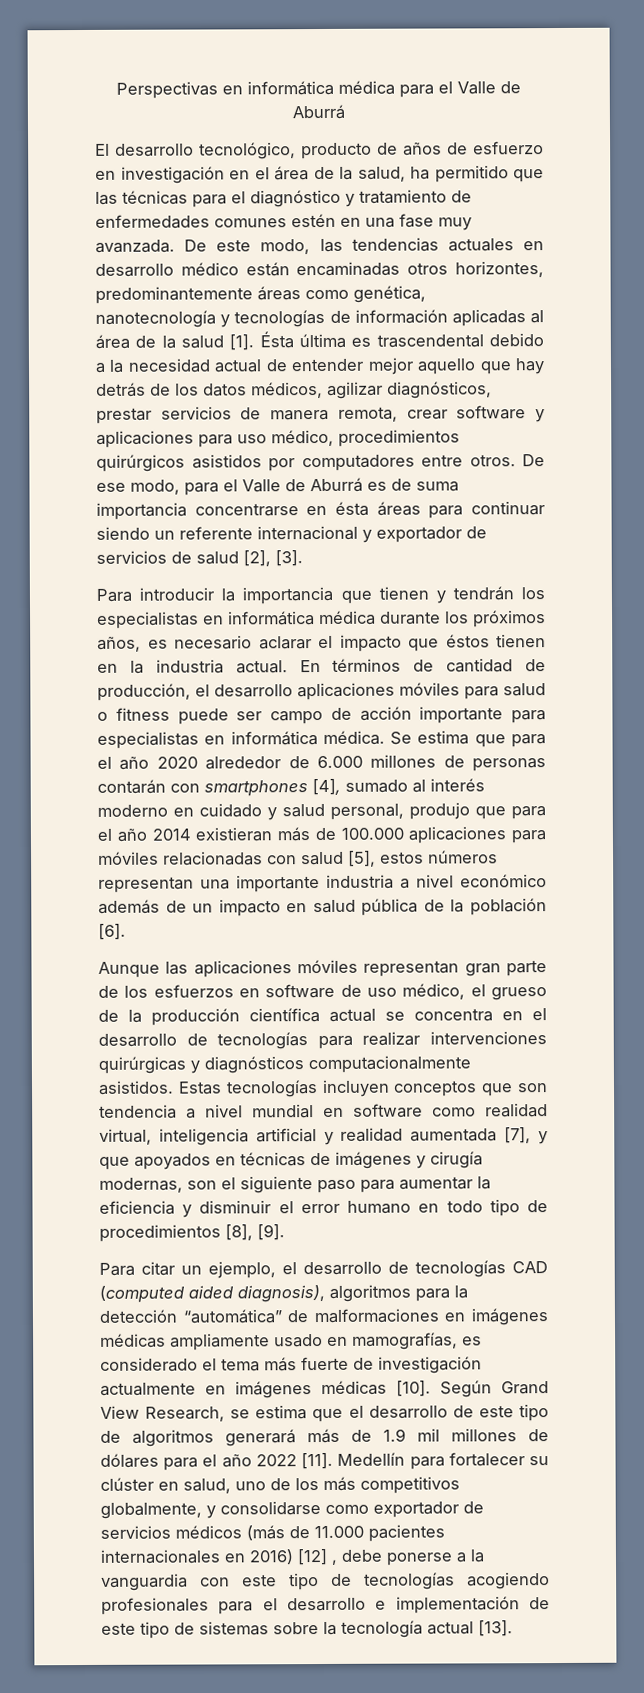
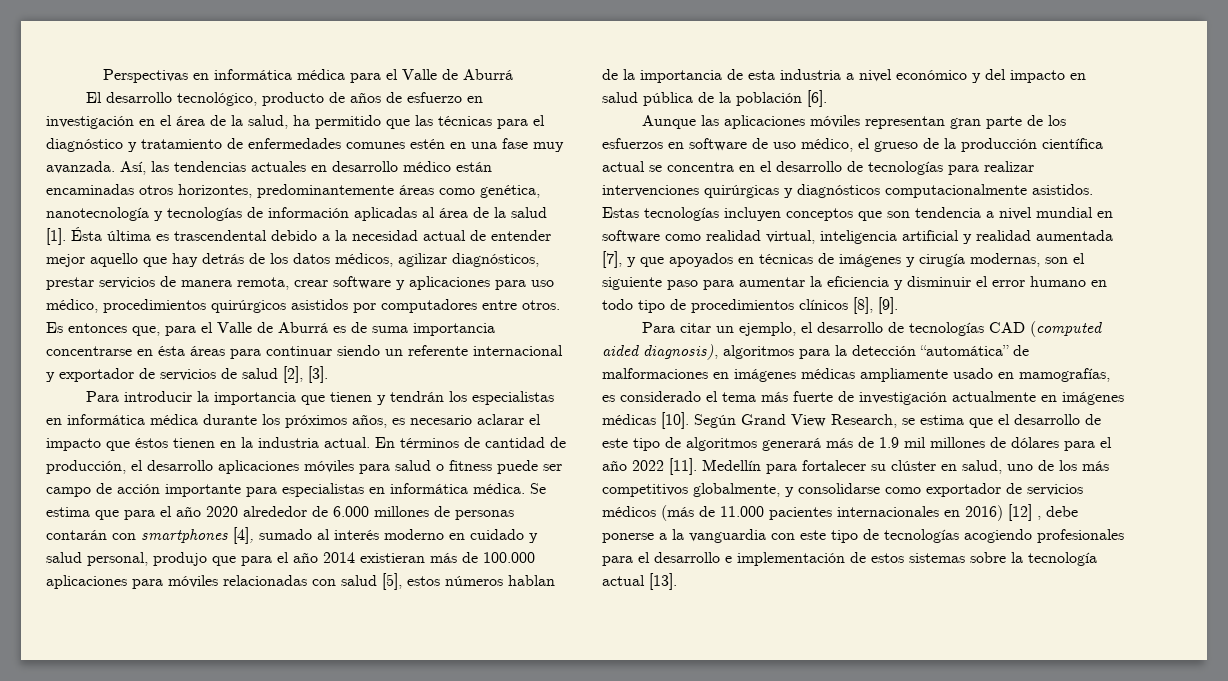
[184,239,311,255] De este modo, -> [120,161,146,175] Así,
[522,454,545,467] [96,479,180,495] De ese modo, -> [46,322,160,336] Es entonces que,
[98,875,320,893] representan una importante -> [508,575,555,586] [602,69,775,83] hablan de la importancia de esta
[98,899,214,914] además de un -> [972,69,1006,83] y del
(221, 1233) none -> [799,299,848,310] clínicos
[101,1621,195,1639] este tipo de -> [871,553,904,563] estos

